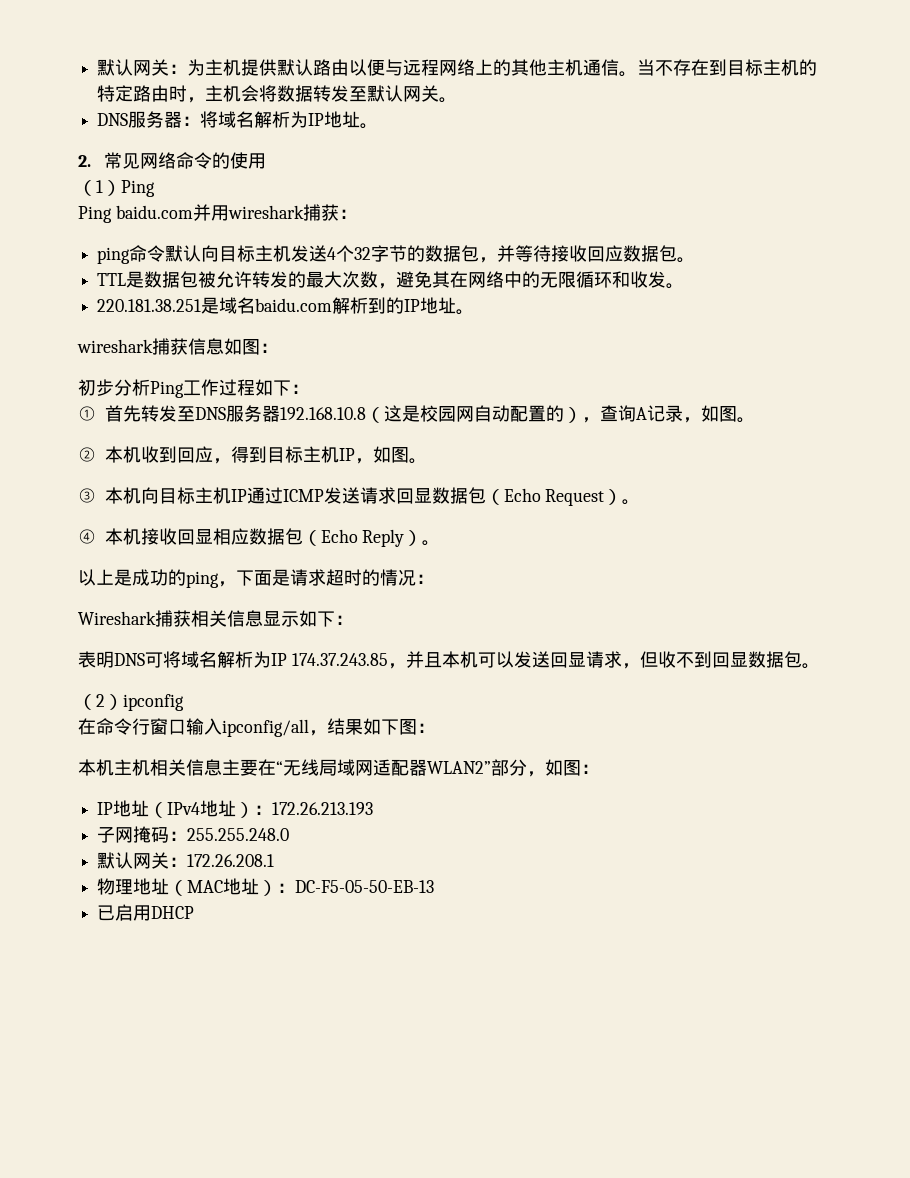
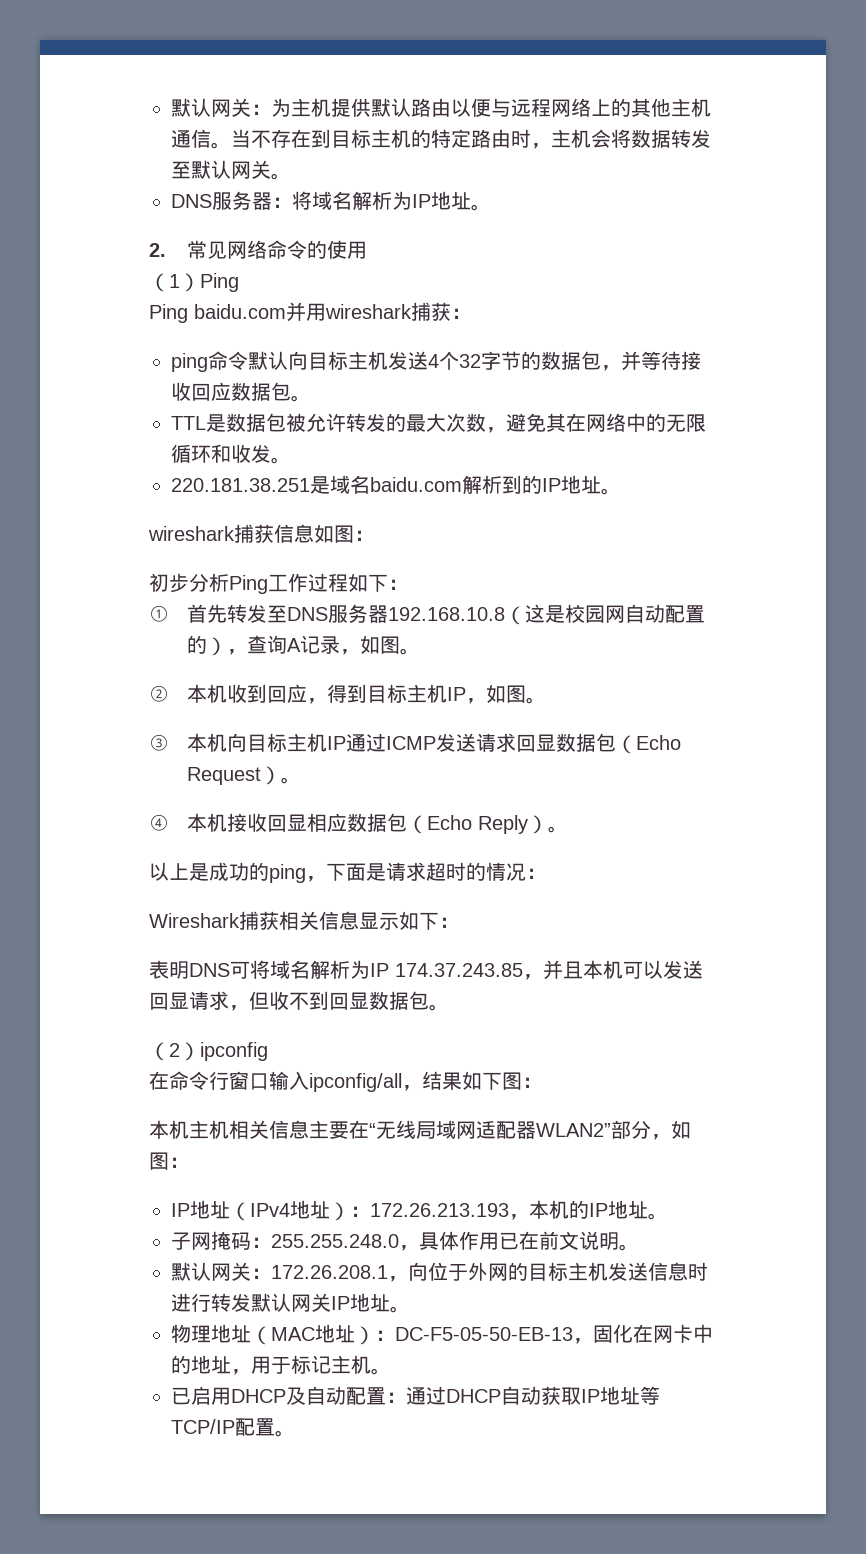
(374, 808) none -> [509,1200,668,1220] ，本机的IP地址。
[97,852,275,869] // 默认网关：172.26.208.1 -> [399,1231,639,1251] [171,1262,708,1282] [171,1293,410,1313] ，具体作用已在前文说明。 // 默认网关：172.26.208.1，向位于外网的目标主机发送信息时进行转发默认网关IP地址。
[97,904,195,921] // 已启用DHCP -> [573,1324,713,1344] [171,1355,391,1375] [171,1386,660,1405] [171,1418,295,1437] ，固化在网卡中的地址，用于标记主机。 // 已启用DHCP及自动配置：通过DHCP自动获取IP地址等TCP/IP配置。

